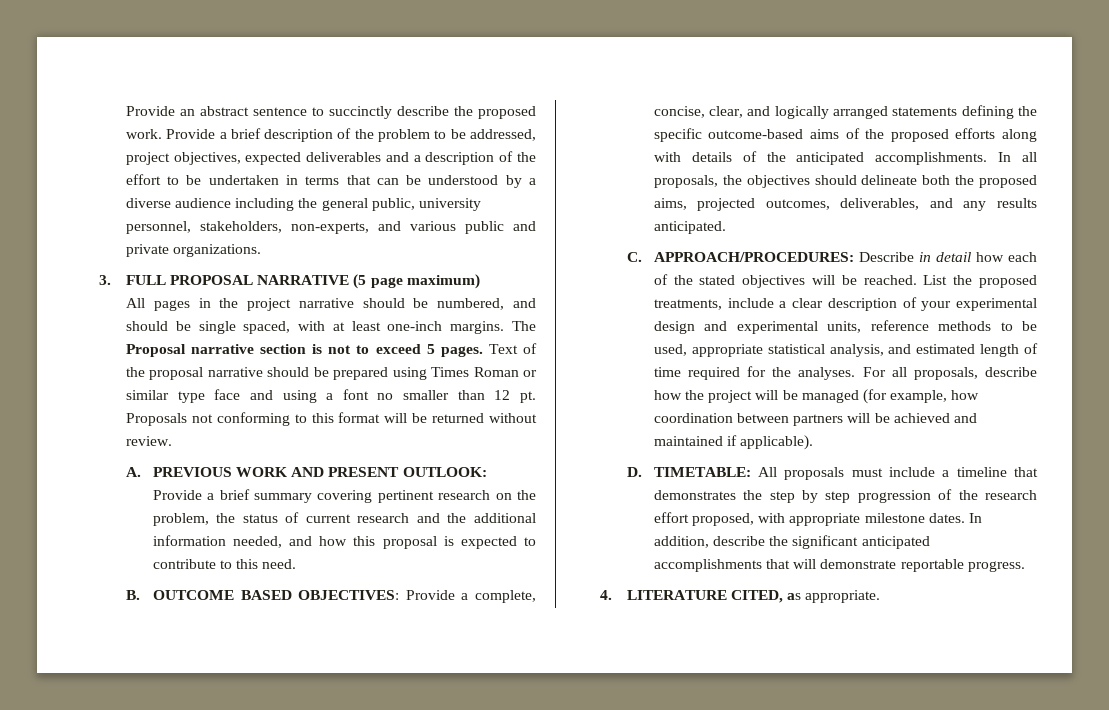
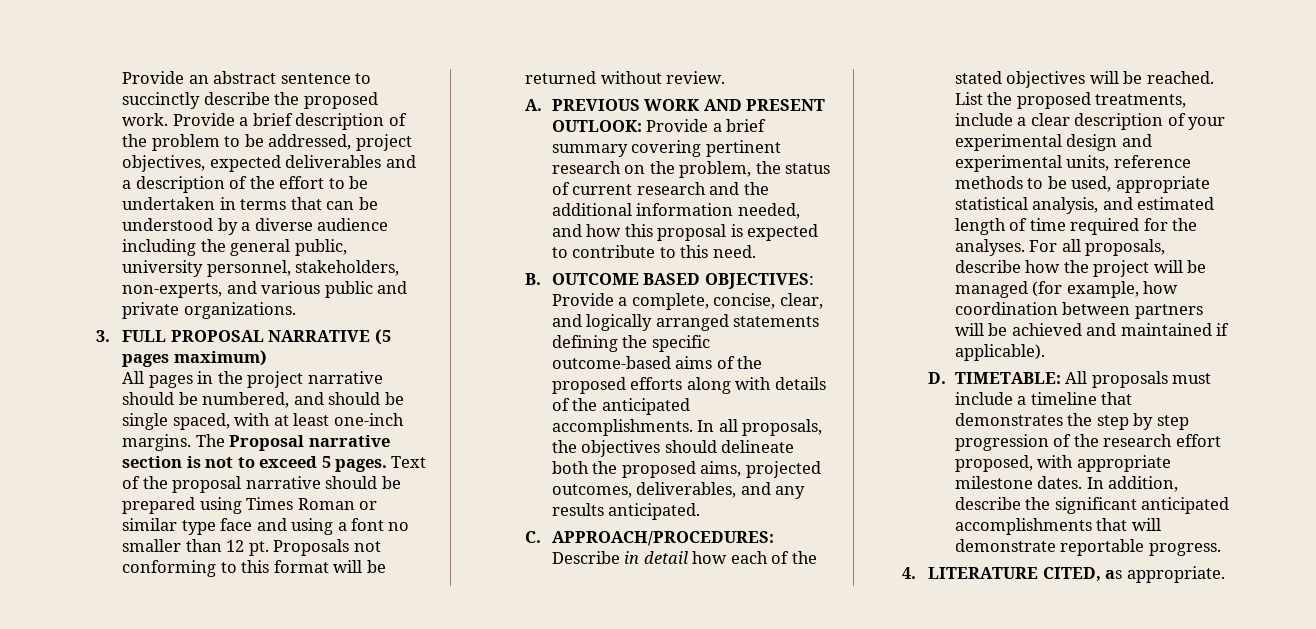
[370,277,403,288] page -> [122,354,170,367] pages

